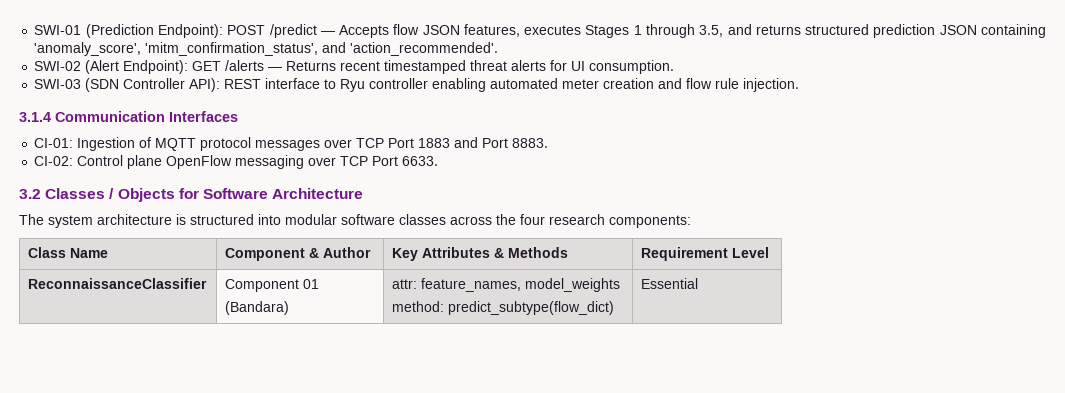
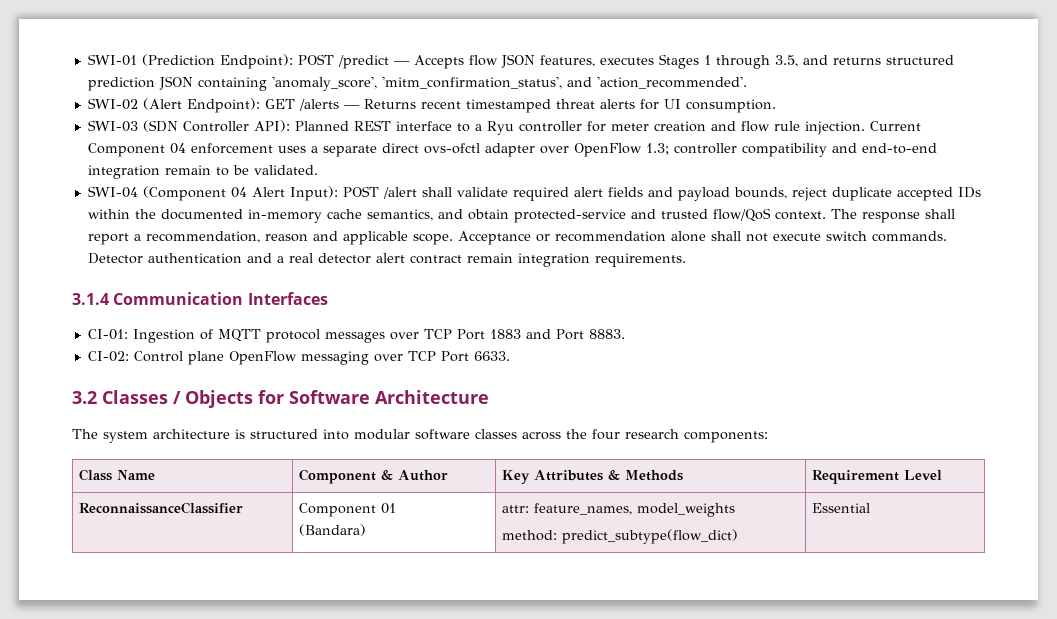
(221, 85) none -> [294,121,349,131] Planned
(337, 84) none -> [474,124,482,131] a
[432,78,559,92] enabling automated -> [586,121,606,132] for
(800, 85) none -> [869,121,921,131] [87,143,937,157] [87,165,318,179] [87,186,981,201] [87,208,955,223] [87,231,947,245] [87,253,686,267] Current Component 04 enforcement uses a separate direct ovs-ofctl adapter over OpenFlow 1.3; controller compatibility and end-to-end integration remain to be validated. // SWI-04 (Component 04 Alert Input): POST /alert shall validate required alert fields and payload bounds, reject duplicate accepted IDs within the documented in-memory cache semantics, and obtain protected-service and trusted flow/QoS context. The response shall report a recommendation, reason and applicable scope. Acceptance or recommendation alone shall not execute switch commands. Detector authentication and a real detector alert contract remain integration requirements.

